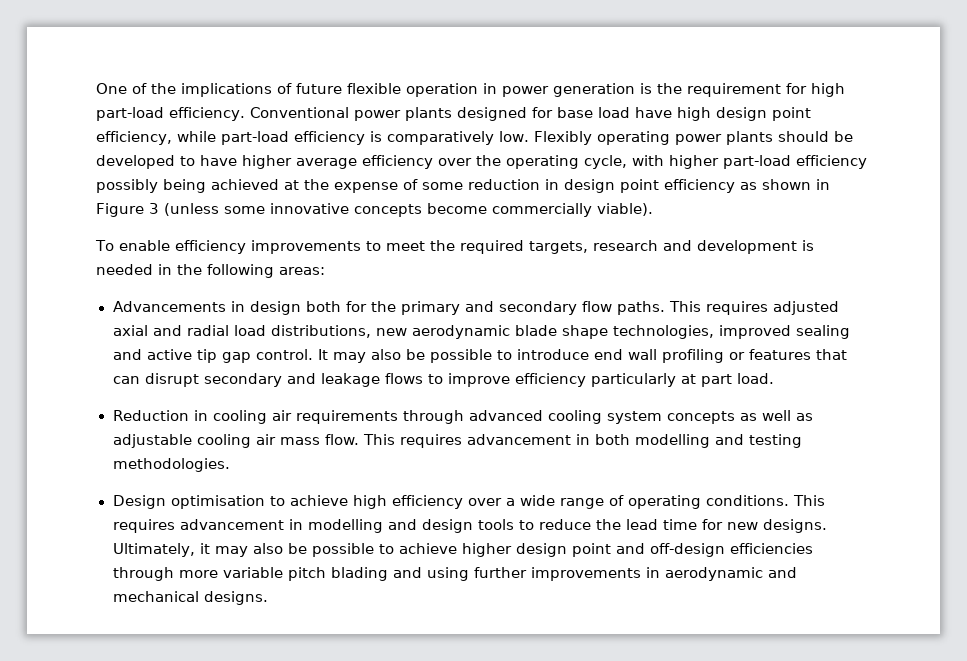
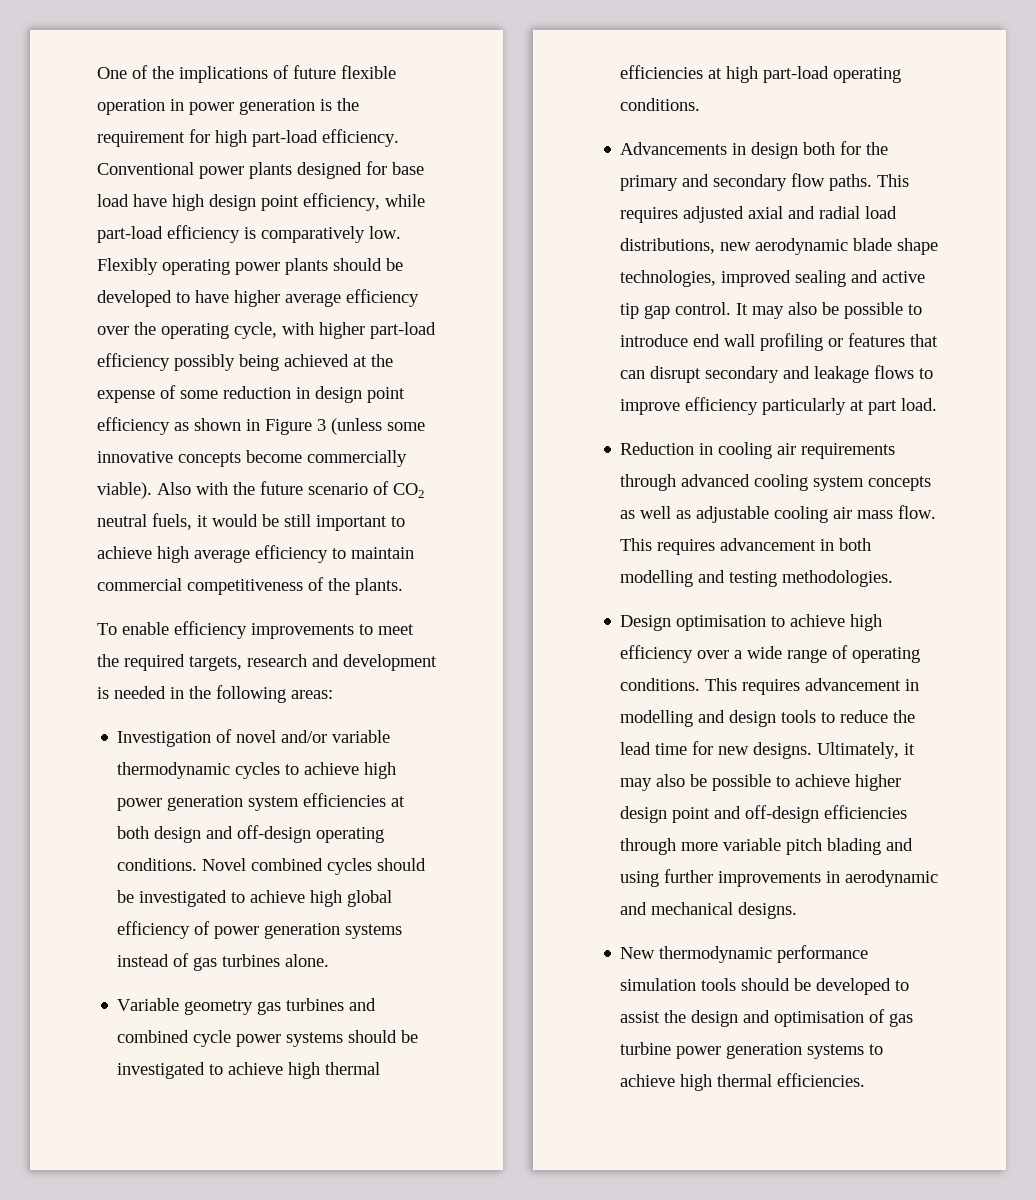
(653, 209) none -> [157,481,425,498] [97,513,405,531] [97,545,414,563] [97,577,403,595] Also with the future scenario of CO2 neutral fuels, it would be still important to achieve high average efficiency to maintain commercial competitiveness of the plants.
(325, 271) none -> [117,729,391,747] [117,762,397,779] [117,793,406,811] [117,825,385,843] [117,858,427,875] [117,890,393,907] [117,921,403,939] [117,953,330,971] [117,998,377,1015] [117,1030,419,1047] [117,1062,381,1079] [620,65,902,83] [620,98,701,111] // Investigation of novel and/or variable thermodynamic cycles to achieve high power generation system efficiencies at both design and off-design operating conditions. Novel combined cycles should be investigated to achieve high global efficiency of power generation systems instead of gas turbines alone. // Variable geometry gas turbines and combined cycle power systems should be investigated to achieve high thermal efficiencies at high part-load operating conditions.
(268, 598) none -> [620,945,869,963] [620,978,910,995] [620,1009,914,1027] [620,1042,884,1059] [620,1073,866,1091] // New thermodynamic performance simulation tools should be developed to assist the design and optimisation of gas turbine power generation systems to achieve high thermal efficiencies.

